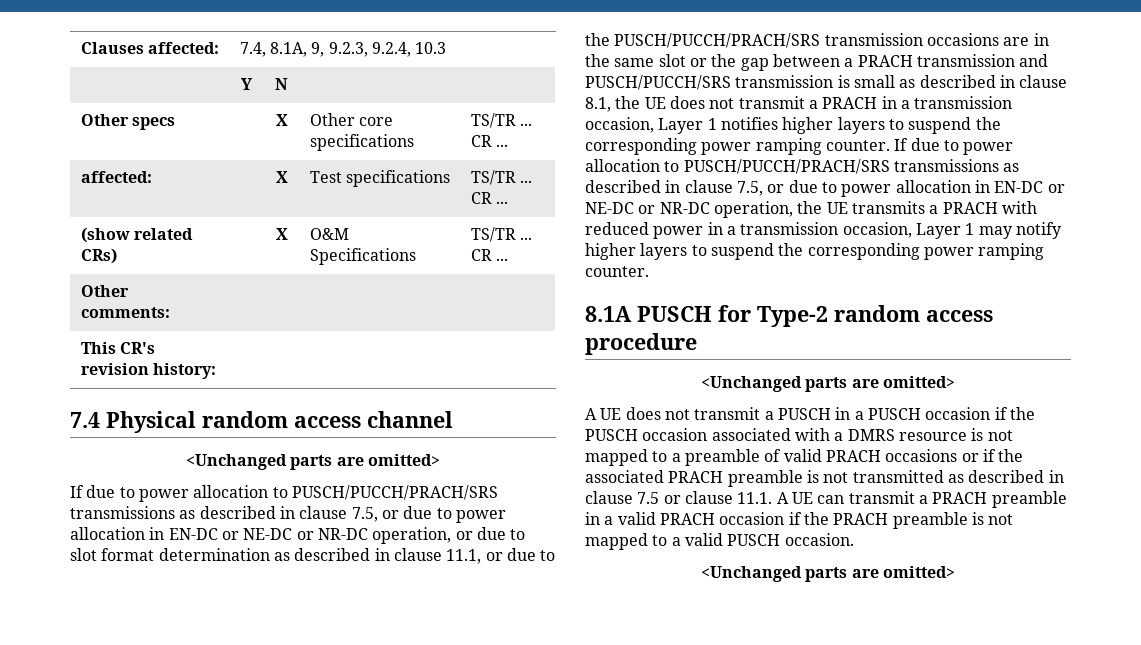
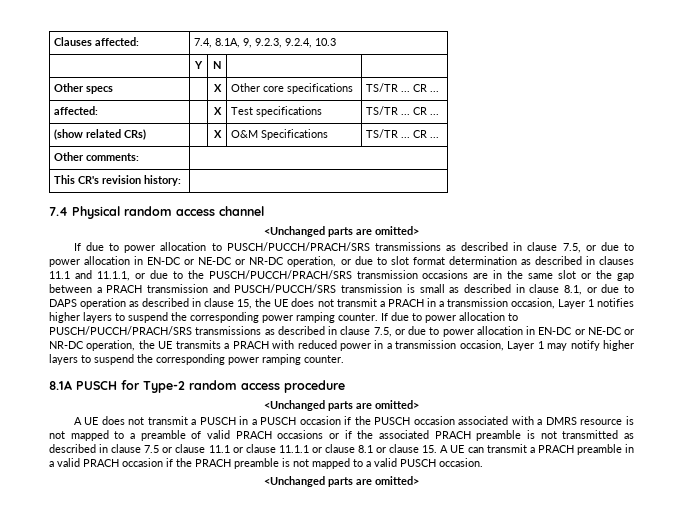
[393,548,482,564] clause 11.1, -> [598,256,634,265] [49,270,130,281] clauses 11.1 and 11.1.1,
(611, 104) none -> [586,284,634,293] [49,298,253,309] or due to DAPS operation as described in clause 15,
[737,492,773,504] 11.1. -> [208,444,438,453] 11.1 or clause 11.1.1 or clause 8.1 or clause 15.

